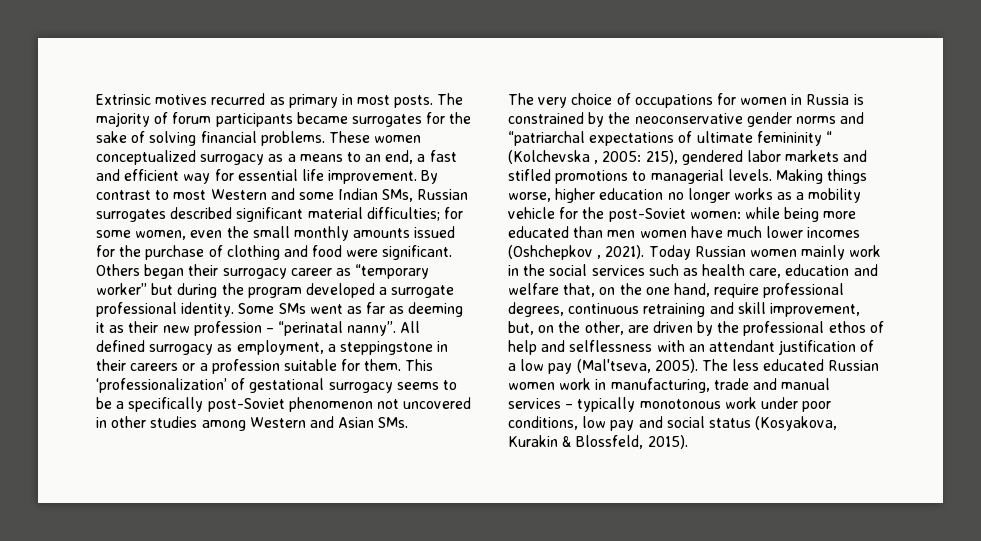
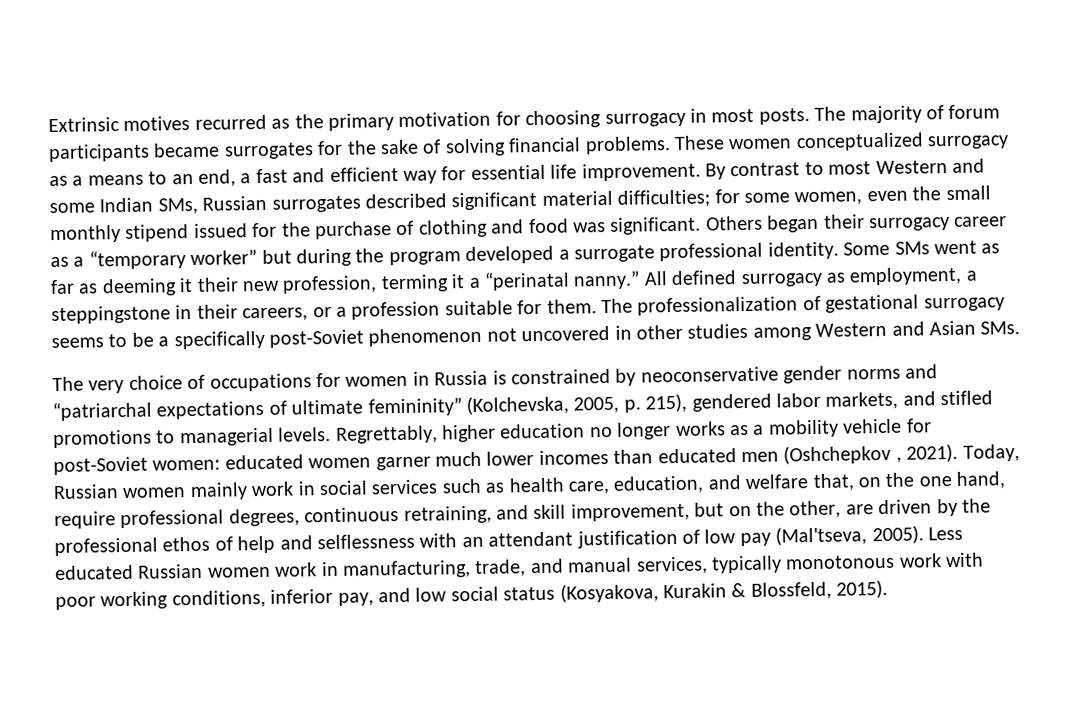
[288,94,338,108] primary -> [294,110,686,132] the primary motivation for choosing surrogacy
[353,228,411,238] amounts -> [125,224,190,242] stipend
[346,249,379,257] were -> [572,222,606,233] was
(351, 272) none -> [73,256,85,267] a
[109,325,125,333] as -> (194, 285) none
[193,321,397,336] profession – “perinatal nanny”. -> [282,270,641,294] profession, terming it a “perinatal nanny.”
[130,363,179,371] careers -> [242,307,309,322] careers,
[405,359,434,371] [96,378,227,393] This ‘professionalization’ -> [600,296,799,316] The professionalization
[608,112,631,124] the -> (637, 377) none
[756,131,832,146] [508,150,642,164] femininity “ (Kolchevska , 2005: -> [367,395,641,417] femininity” (Kolchevska, 2005, p.
[785,150,840,162] markets -> [825,391,899,410] markets,
[775,169,868,184] [508,192,551,202] Making things worse, -> [335,425,438,444] Regrettably,
[582,207,605,219] the -> (932, 425) none
[744,207,857,222] [508,226,861,238] while being more educated than men women have much lower incomes -> [224,448,779,471] educated women garner much lower incomes than educated men
[648,245,691,260] Today -> [962,444,1020,462] Today,
[523,264,546,276] the -> (316, 488) none
[785,264,850,276] education -> [613,475,705,494] education,
[643,303,706,317] retraining -> [403,505,492,524] retraining,
[508,321,534,335] but, -> [694,502,725,517] but
[508,363,516,371] a -> (700, 536) none
[701,359,760,371] The less -> [927,526,963,541] Less
[713,378,749,390] trade -> [474,559,527,577] trade,
[508,398,574,409] services – -> [635,556,708,575] services,
[760,397,832,412] [508,416,663,431] under poor conditions, low pay and -> [945,552,985,568] [55,587,448,611] with poor working conditions, inferior pay, and low

